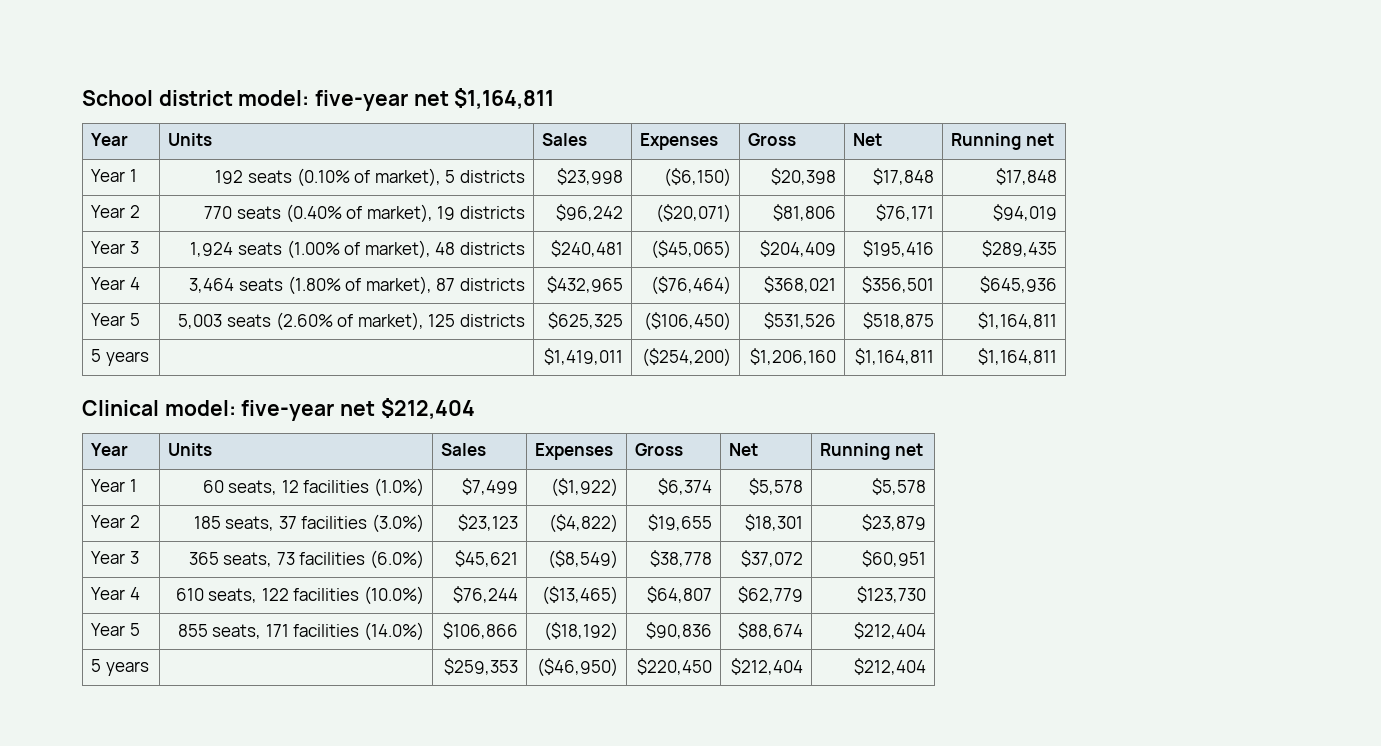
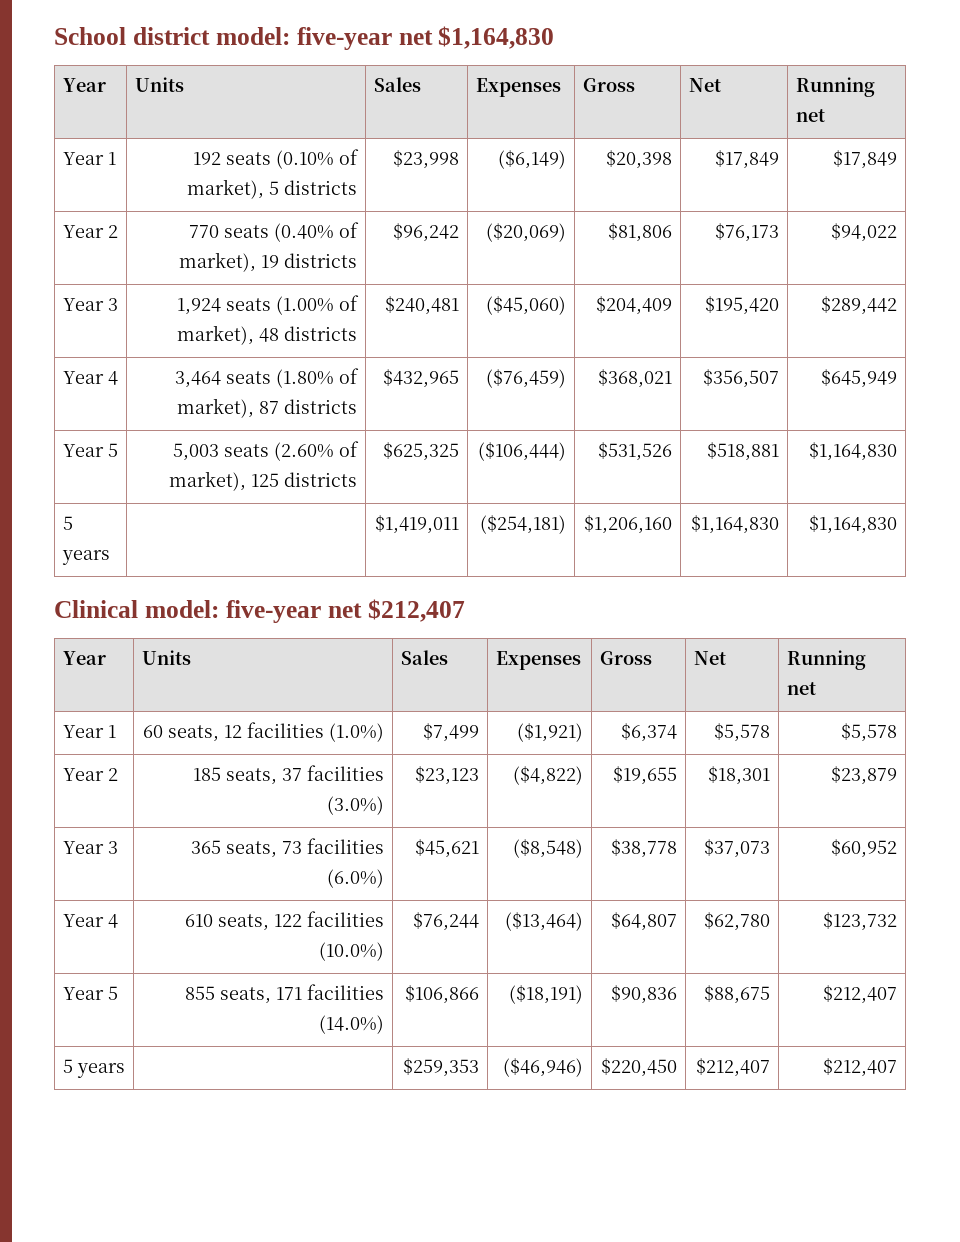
[454,88,555,109] $1,164,811 -> [438,26,555,49] $1,164,830
[664,168,732,187] ($6,150) -> [498,150,567,169] ($6,149)
[873,168,935,185] [996,168,1058,185] $17,848 | $17,848 -> [715,150,780,169] [833,150,898,169] $17,849 | $17,849
[656,204,732,223] ($20,071) -> [486,223,567,242] ($20,069)
[876,204,935,221] [993,204,1058,221] $76,171 | $94,019 -> [715,223,780,242] [831,223,898,242] $76,173 | $94,022
[651,240,732,259] ($45,065) -> [486,296,567,315] ($45,060)
[863,240,935,257] [982,240,1058,257] $195,416 | $289,435 -> [705,296,780,315] [821,296,898,315] $195,420 | $289,442
[651,276,732,295] ($76,464) -> [486,369,567,388] ($76,459)
[862,276,935,293] [980,276,1058,293] $356,501 | $645,936 -> [703,369,780,388] [821,369,898,388] $356,507 | $645,949
[644,312,732,331] ($106,450) -> [478,442,567,461] ($106,444)
[863,312,935,329] [978,312,1058,329] $518,875 | $1,164,811 -> [707,442,780,461] [809,442,898,461] $518,881 | $1,164,830
[642,348,732,367] ($254,200) -> [480,515,567,534] ($254,181)
[855,348,935,365] [978,348,1058,365] $1,164,811 | $1,164,811 -> [691,515,780,534] [809,515,898,534] $1,164,830 | $1,164,830
[380,398,475,419] $212,404 -> [367,599,465,622] $212,407
[551,478,619,497] ($1,922) -> [517,723,584,742] ($1,921)
[548,550,619,569] ($8,549) -> [513,839,584,858] ($8,548)
[741,550,804,567] [862,550,927,567] $37,072 | $60,951 -> [704,839,771,858] [831,839,898,858] $37,073 | $60,952
[542,586,619,605] ($13,465) -> [505,912,584,931] ($13,464)
[738,586,804,603] [857,586,927,603] $62,779 | $123,730 -> [704,912,771,931] [823,912,898,931] $62,780 | $123,732
[544,622,619,641] ($18,192) -> [509,985,584,1004] ($18,191)
[738,622,804,639] [854,622,927,639] $88,674 | $212,404 -> [704,985,771,1004] [823,985,898,1004] $88,675 | $212,407
[537,658,619,677] ($46,950) -> [503,1058,584,1077] ($46,946)
[731,658,804,675] [854,658,927,675] $212,404 | $212,404 -> [696,1058,771,1077] [823,1058,898,1077] $212,407 | $212,407

